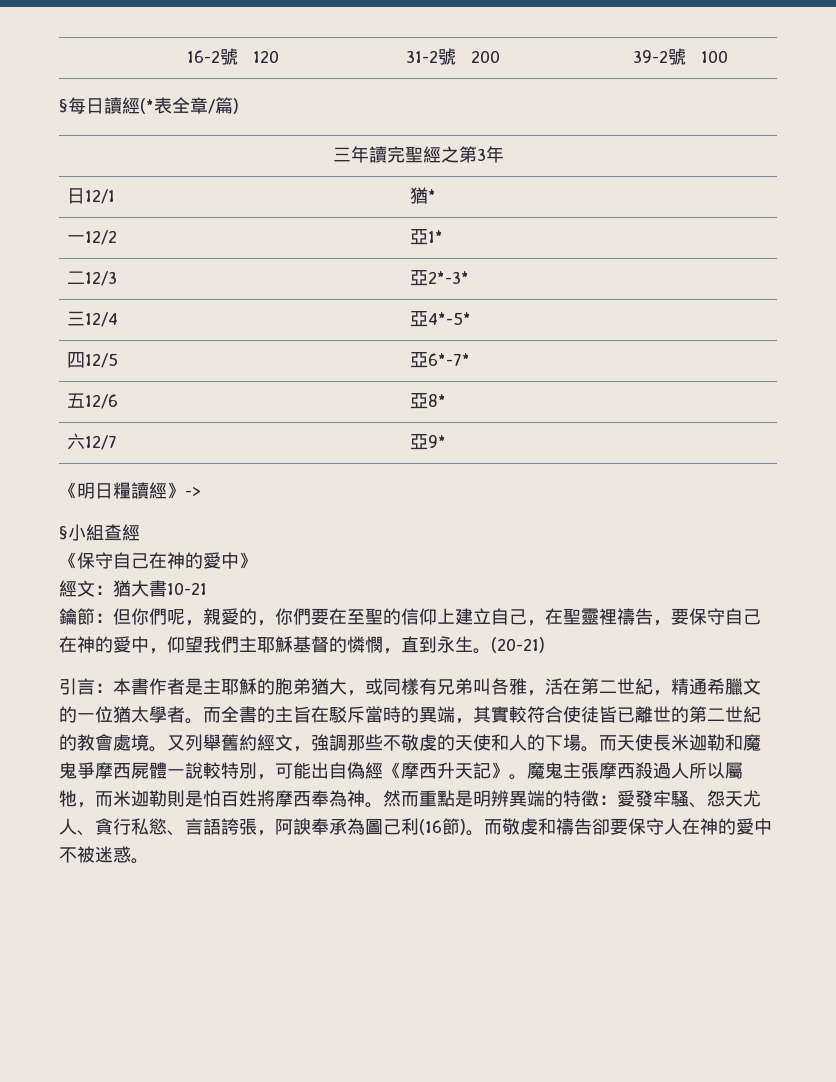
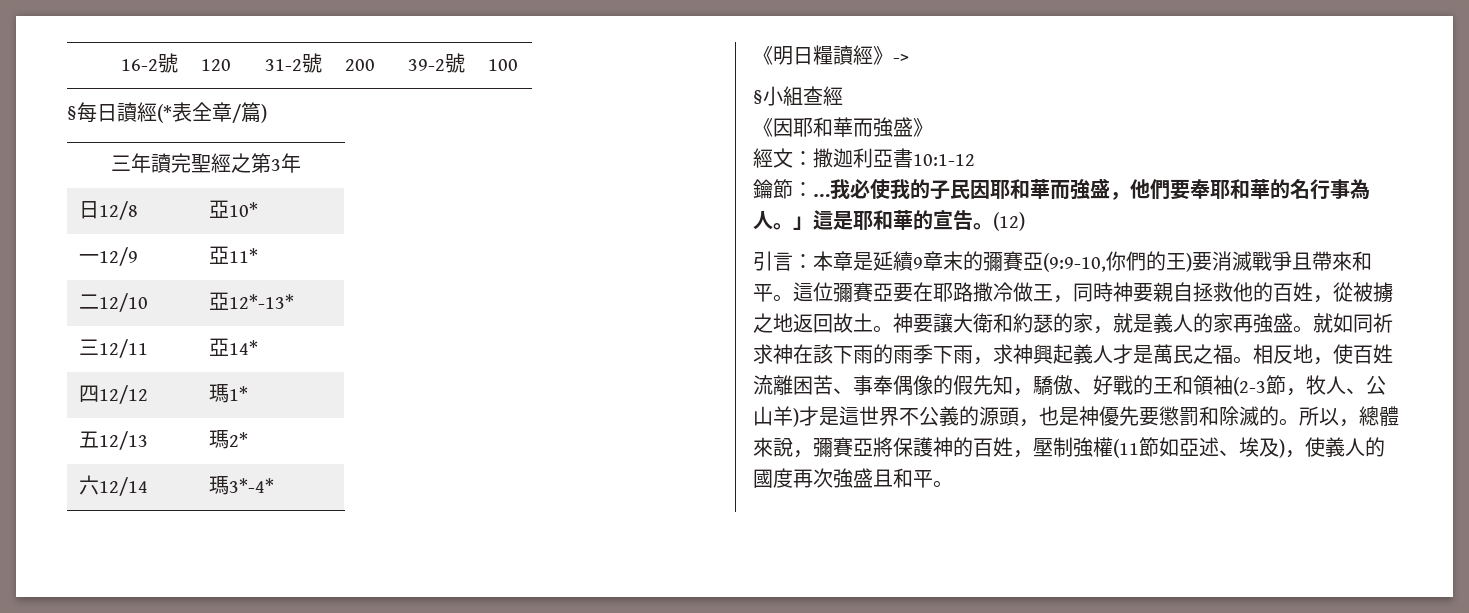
[85,189,116,204] [410,187,437,204] [67,230,118,245] [410,229,444,245] [67,271,118,286] [410,270,470,286] [67,311,119,327] [410,311,472,327] [67,352,119,368] [410,352,471,368] [67,393,119,409] [410,393,447,409] [67,433,118,450] [410,434,447,450] 12/1 | 猶* // 一12/2 | 亞1* // 二12/3 | 亞2*-3* // 三12/4 | 亞4*-5* // 四12/5 | 亞6*-7* // 五12/6 | 亞8* // 六12/7 | 亞9* -> [98,201,138,220] [208,200,258,218] [78,247,138,266] [208,246,258,264] [78,293,148,312] [208,292,294,310] [78,339,148,358] [208,338,258,356] [78,385,148,404] [208,384,248,403] [78,431,148,450] [208,430,248,449] [78,475,148,496] [208,476,274,495] 12/8 | 亞10* // 一12/9 | 亞11* // 二12/10 | 亞12*-13* // 三12/11 | 亞14* // 四12/12 | 瑪1* // 五12/13 | 瑪2* // 六12/14 | 瑪3*-4*
[77,552,257,569] [59,580,207,597] [59,608,761,626] [59,636,545,654] [59,678,761,696] [59,706,761,724] [59,734,761,752] [59,762,743,780] [59,790,761,808] [59,818,772,836] [59,846,131,863] 保守自己在神的愛中》 // 經文：猶大書10-21 // 鑰節：但你們呢，親愛的，你們要在至聖的信仰上建立自己，在聖靈裡禱告，要保守自己在神的愛中，仰望我們主耶穌基督的憐憫，直到永生。(20-21) // 引言：本書作者是主耶穌的胞弟猶大，或同樣有兄弟叫各雅，活在第二世紀，精通希臘文的一位猶太學者。而全書的主旨在駁斥當時的異端，其實較符合使徒皆已離世的第二世紀的教會處境。又列舉舊約經文，強調那些不敬虔的天使和人的下場。而天使長米迦勒和魔鬼爭摩西屍體一說較特別，可能出自偽經《摩西升天記》。魔鬼主張摩西殺過人所以屬牠，而米迦勒則是怕百姓將摩西奉為神。然而重點是明辨異端的特徵：愛發牢騷、怨天尤人、貪行私慾、言語誇張，阿諛奉承為圖己利(16節)。而敬虔和禱告卻要保守人在神的愛中不被迷惑 -> [773,117,933,137] [753,148,975,168] [753,178,1370,200] [753,210,1025,231] [753,251,1372,272] [753,282,1393,303] [753,313,1393,334] [753,344,1393,365] [753,375,1386,396] [753,406,1399,427] [753,437,1385,458] [753,468,933,488] 因耶和華而強盛》 // 經文：撒迦利亞書10:1-12 // 鑰節：…我必使我的子民因耶和華而強盛，他們要奉耶和華的名行事為人。」這是耶和華的宣告。(12) // 引言：本章是延續9章末的彌賽亞(9:9-10,你們的王)要消滅戰爭且帶來和平。這位彌賽亞要在耶路撒冷做王，同時神要親自拯救他的百姓，從被擄之地返回故土。神要讓大衛和約瑟的家，就是義人的家再強盛。就如同祈求神在該下雨的雨季下雨，求神興起義人才是萬民之福。相反地，使百姓流離困苦、事奉偶像的假先知，驕傲、好戰的王和領袖(2-3節，牧人、公山羊)才是這世界不公義的源頭，也是神優先要懲罰和除滅的。所以，總體來說，彌賽亞將保護神的百姓，壓制強權(11節如亞述、埃及)，使義人的國度再次強盛且和平

